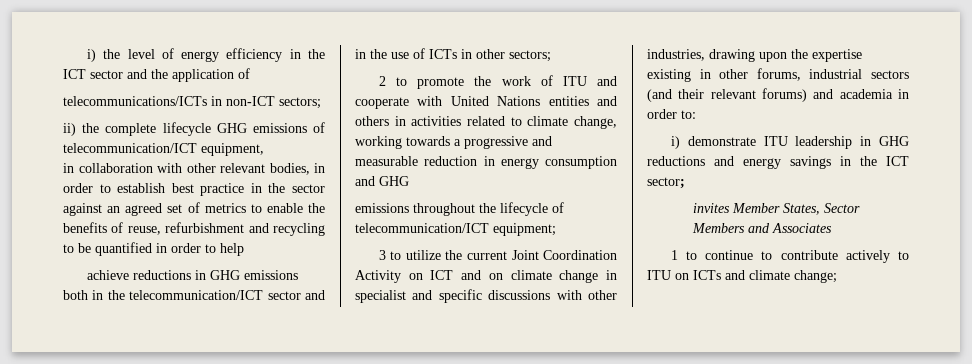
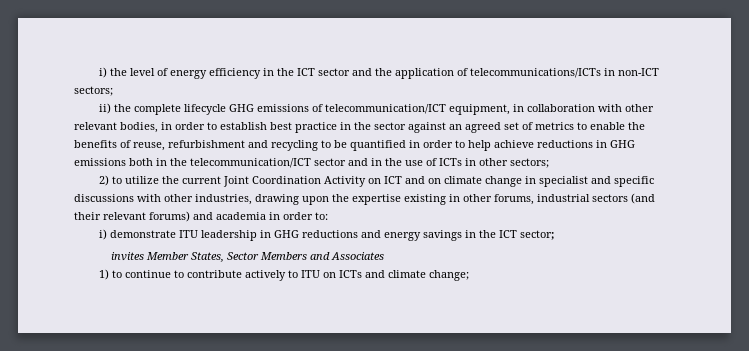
(250, 73) // -> (468, 72) none
(264, 149) // -> (510, 109) none
(244, 249) // -> (491, 145) none
[378,75,617,89] [355,96,617,109] [355,116,617,129] [355,136,552,149] [355,156,617,169] [355,176,409,186] [355,202,564,216] [355,223,556,236] [378,250,386,260] 2 to promote the work of ITU and cooperate with United Nations entities and others in activities related to climate change, working towards a progressive and measurable reduction in energy consumption and GHG // emissions throughout the lifecycle of telecommunication/ICT equipment; // 3 -> [98,175,109,186] 2)
[670,250,678,260] 1 -> [98,269,109,280] 1)

